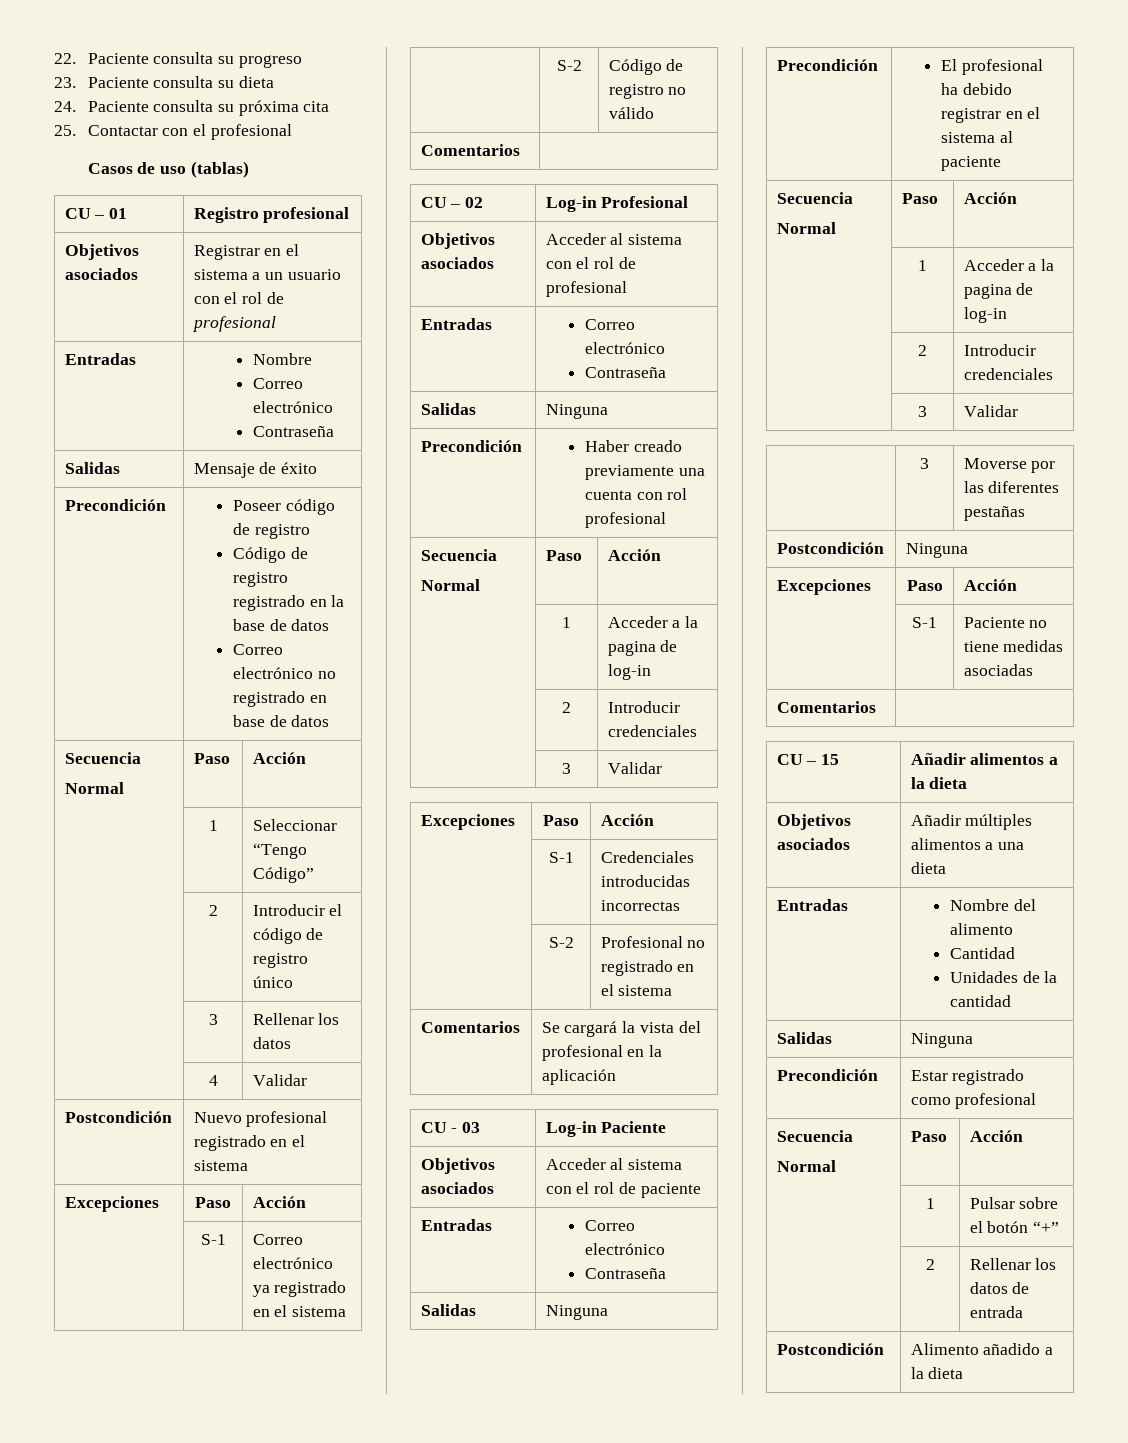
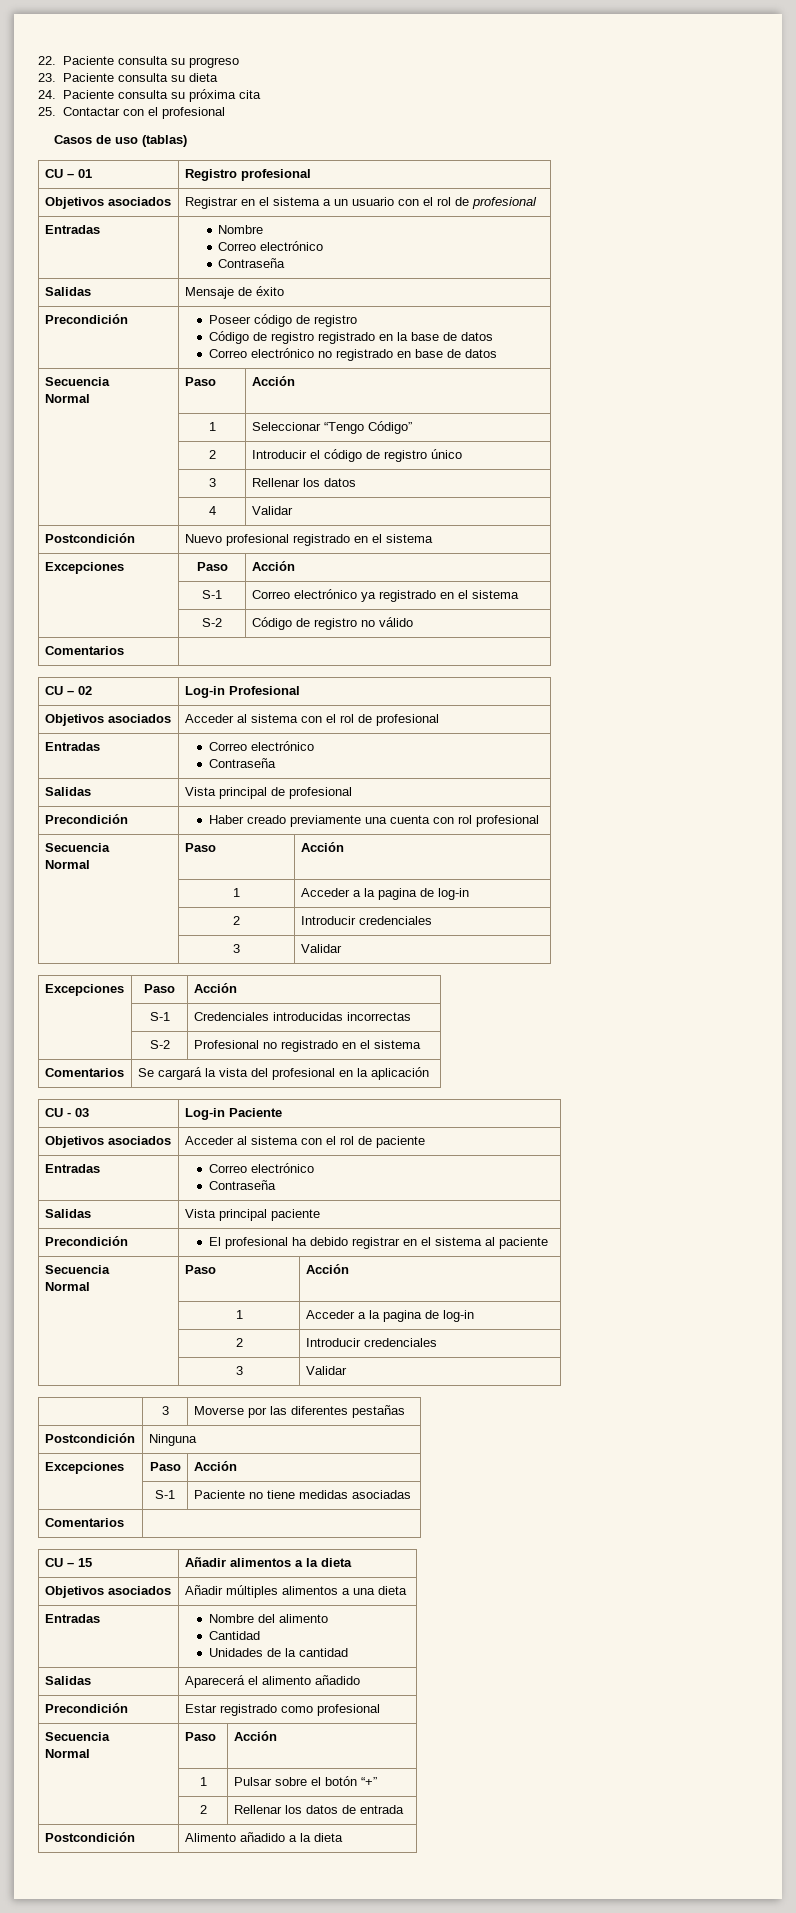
[545,404,608,419] Ninguna -> [184,787,352,799] Vista principal de profesional
[545,1305,608,1320] Ninguna -> [184,1209,320,1221] Vista principal paciente
[910,1033,973,1048] Ninguna -> [184,1675,360,1688] Aparecerá el alimento añadido

